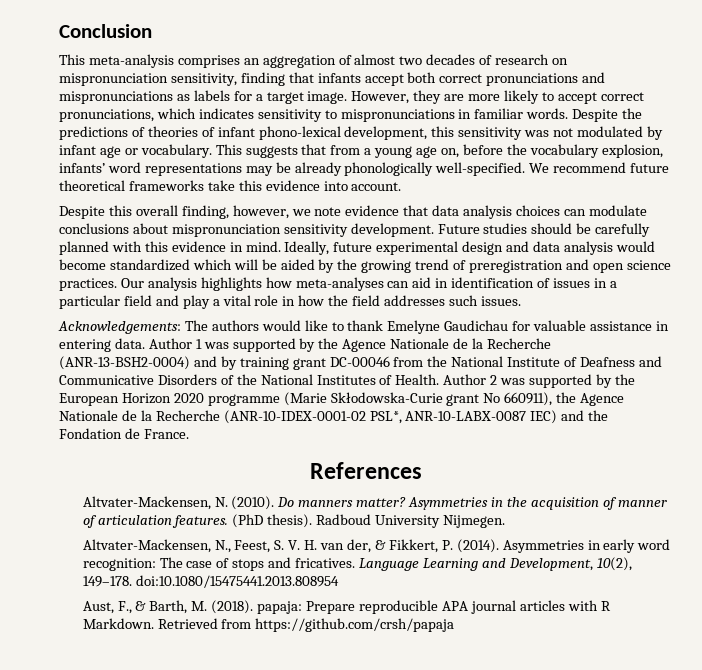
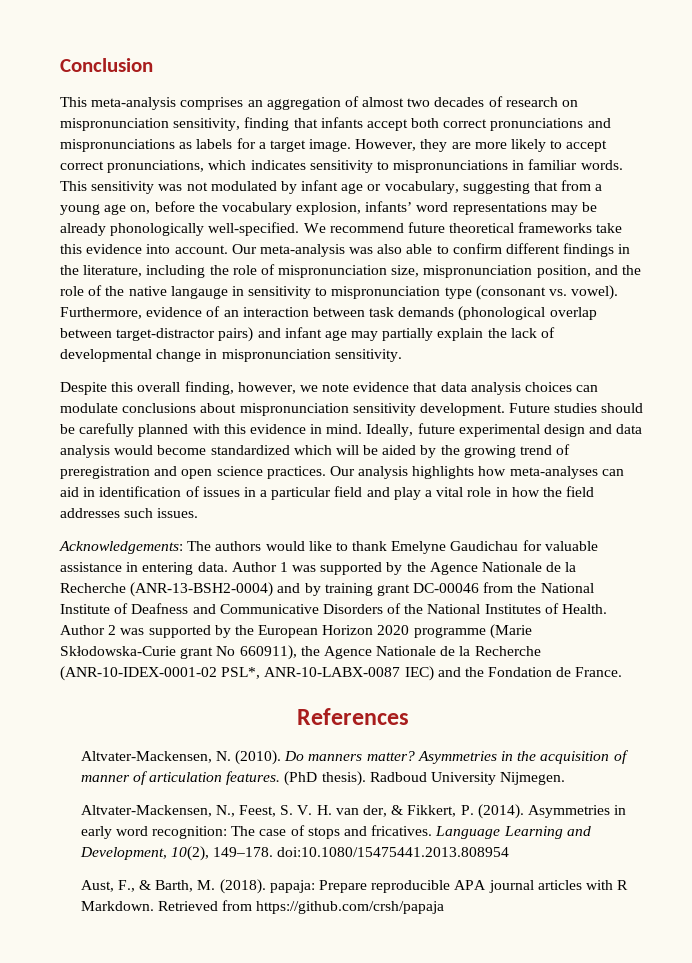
[572,108,643,122] [59,126,455,140] Despite the predictions of theories of infant phono-lexical development, this -> [60,181,87,191] This
[140,144,298,158] vocabulary. This suggests -> [384,181,530,194] vocabulary, suggesting
(402, 186) none -> [231,243,631,257] [60,264,642,278] [60,285,619,300] [60,306,597,321] [60,327,556,342] [60,349,402,362] Our meta-analysis was also able to confirm different findings in the literature, including the role of mispronunciation size, mispronunciation position, and the role of the native langauge in sensitivity to mispronunciation type (consonant vs. vowel). Furthermore, evidence of an interaction between task demands (phonological overlap between target-distractor pairs) and infant age may partially explain the lack of developmental change in mispronunciation sensitivity.

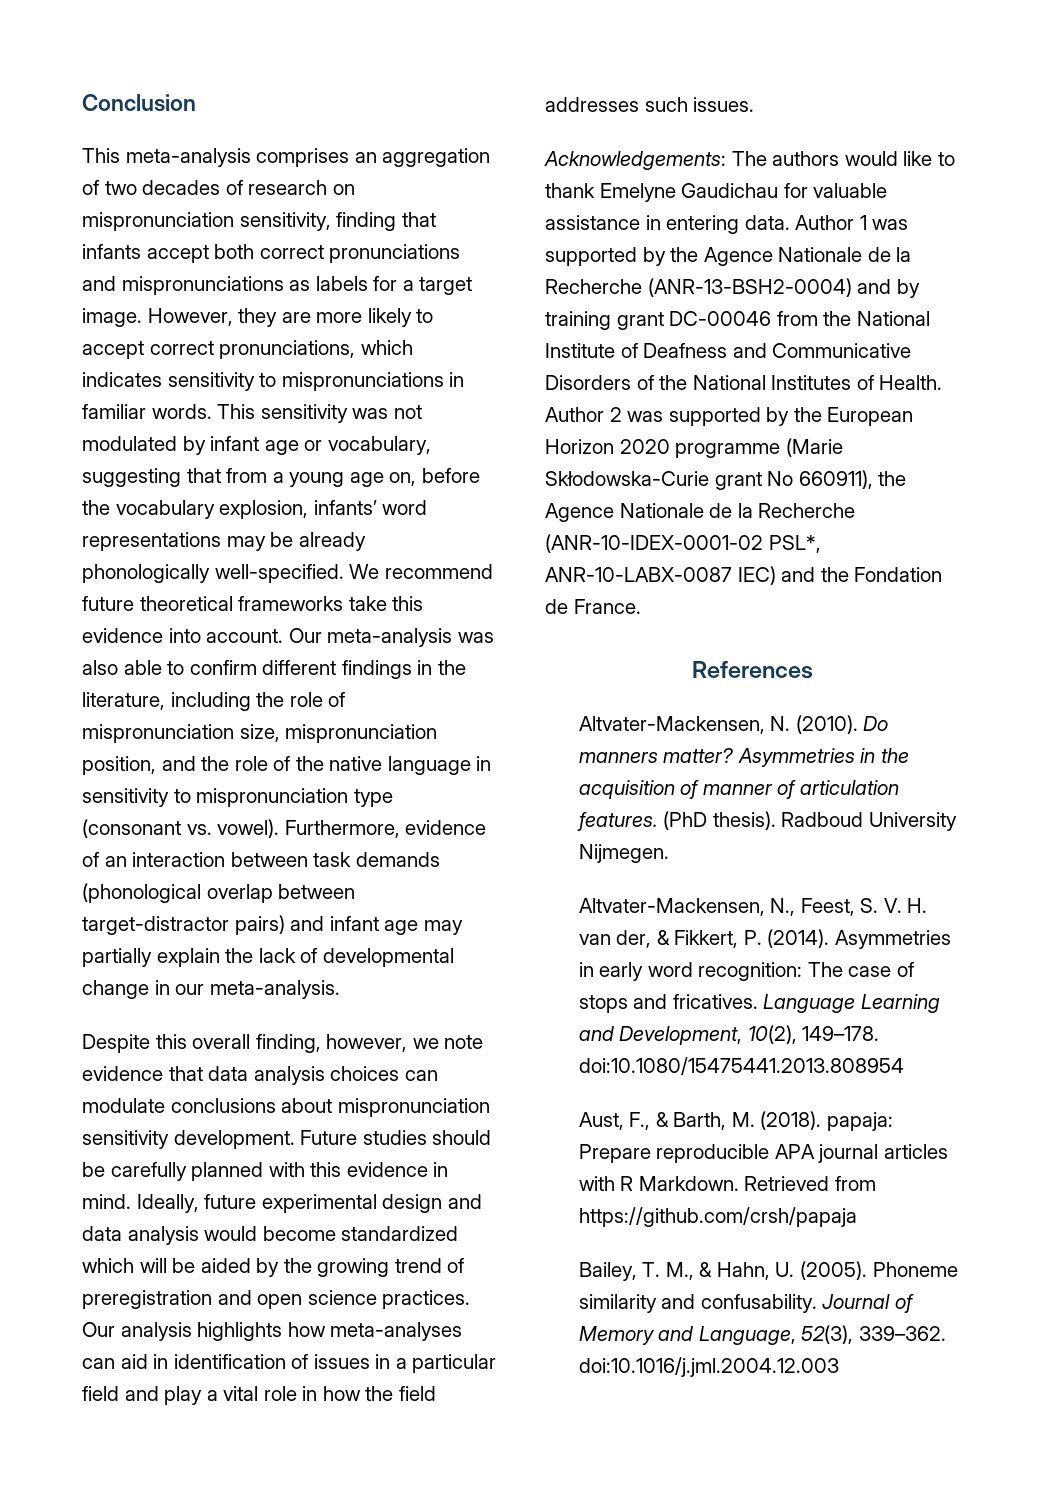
[362,97,405,107] almost -> (99, 187) none
[170,286,228,299] langauge -> [387,756,471,775] language
[221,349,402,362] mispronunciation sensitivity. -> [175,980,340,999] our meta-analysis.
(445, 907) none -> [578,1261,958,1281] [578,1294,914,1313] [578,1325,946,1345] [578,1357,839,1377] // Bailey, T. M., & Hahn, U. (2005). Phoneme similarity and confusability. Journal of Memory and Language, 52(3), 339–362. doi:10.1016/j.jml.2004.12.003

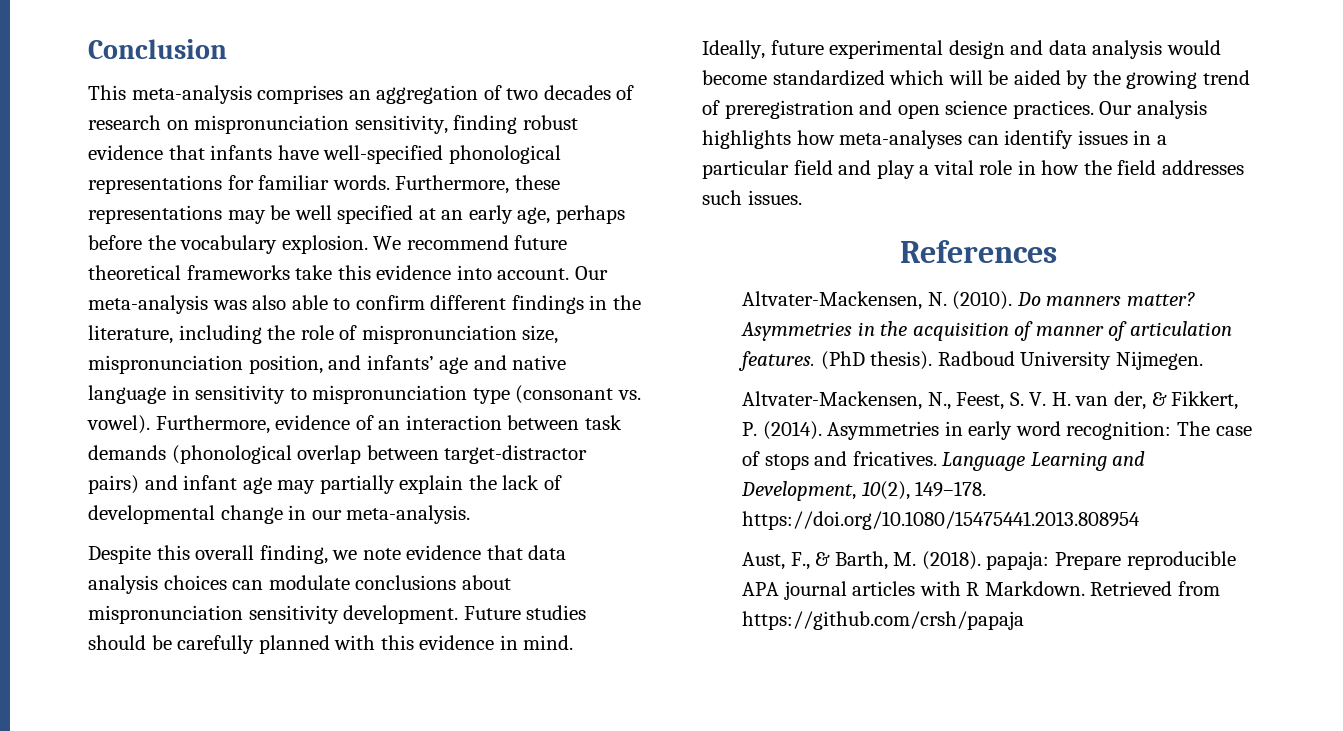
[401,212,436,227] [82,244,461,263] [82,276,473,295] [82,308,434,327] [82,340,413,359] [82,372,465,391] [82,404,422,423] [82,436,431,455] [82,468,480,487] [82,500,428,519] [82,532,366,551] [82,564,344,583] that infants accept both correct pronunciations and mispronunciations as labels for a target image. However, they are more likely to accept correct pronunciations, which indicates sensitivity to mispronunciations in familiar words. This sensitivity was not modulated by infant age or vocabulary, suggesting that from a young age on, before the vocabulary explosion, infants’ word representations may be already phonologically well-specified. -> [522,115,578,130] [88,145,561,164] [88,175,560,194] [88,205,625,224] [88,235,368,254] robust evidence that infants have well-specified phonological representations for familiar words. Furthermore, these representations may be well specified at an early age, perhaps before the vocabulary explosion.
[201,756,324,771] the role of the -> [366,355,507,374] infants’ age and
[326,1034,408,1052] however, -> (328, 554) none
[120,1354,309,1369] aid in identification of -> [1004,130,1074,149] identify
[544,151,955,170] [545,183,888,202] [545,215,909,234] [545,247,912,266] [545,278,920,298] [545,311,930,330] [545,343,912,358] [545,375,943,390] [545,407,914,426] [545,438,843,458] [545,470,907,490] [545,503,856,522] [545,534,821,553] [545,566,943,585] [545,599,641,614] // Acknowledgements: The authors would like to thank Emelyne Gaudichau for valuable assistance in entering data. Author 1 was supported by the Agence Nationale de la Recherche (ANR-13-BSH2-0004) and by training grant DC-00046 from the National Institute of Deafness and Communicative Disorders of the National Institutes of Health. Author 2 was supported by the European Horizon 2020 programme (Marie Skłodowska-Curie grant No 660911), the Agence Nationale de la Recherche (ANR-10-IDEX-0001-02 PSL*, ANR-10-LABX-0087 IEC) and the Fondation de France. -> (802, 197) none
[578,1057,904,1075] doi:10.1080/15475441.2013.808954 -> [742,511,1141,530] https://doi.org/10.1080/15475441.2013.808954
[578,1261,958,1281] [578,1294,914,1313] [578,1325,946,1345] [578,1357,839,1377] // Bailey, T. M., & Hahn, U. (2005). Phoneme similarity and confusability. Journal of Memory and Language, 52(3), 339–362. doi:10.1016/j.jml.2004.12.003 -> (1025, 620) none

